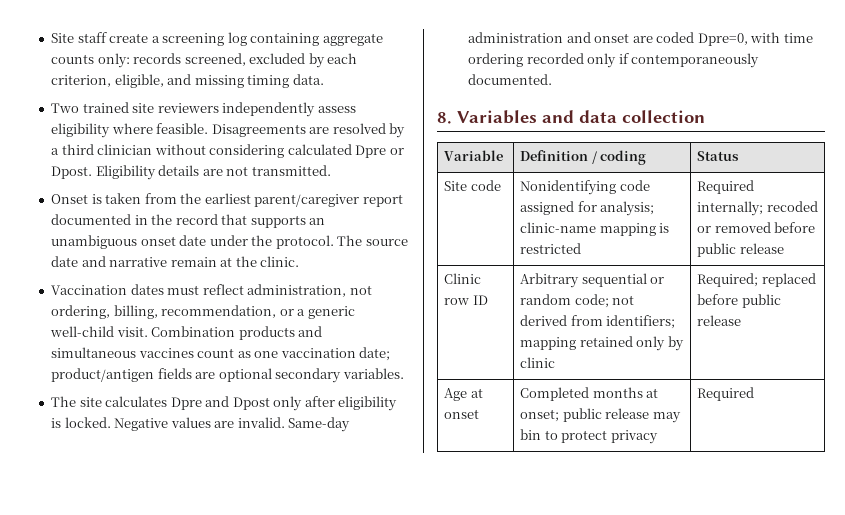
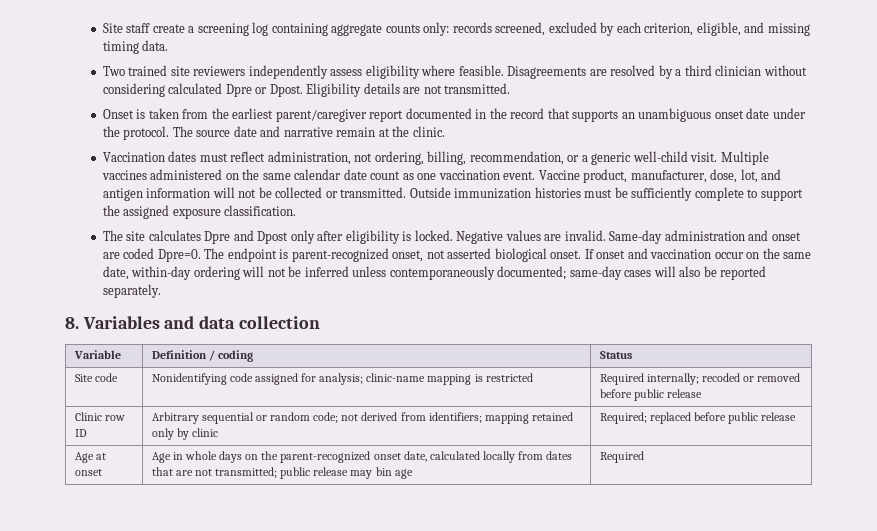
[151,326,323,340] [51,347,391,361] [51,368,404,383] Combination products and simultaneous vaccines count as one vaccination date; product/antigen fields are optional secondary variables. -> [720,151,769,165] [101,169,782,183] [102,187,803,201] [102,205,297,219] Multiple vaccines administered on the same calendar date count as one vaccination event. Vaccine product, manufacturer, dose, lot, and antigen information will not be collected or transmitted. Outside immunization histories must be sufficiently complete to support the assigned exposure classification.
[697,32,813,46] [468,53,760,68] [468,74,553,85] Dpre=0, with time ordering recorded only if contemporaneously documented. -> [157,248,812,262] [102,266,767,280] [102,284,161,298] Dpre=0. The endpoint is parent-recognized onset, not asserted biological onset. If onset and vaccination occur on the same date, within-day ordering will not be inferred unless contemporaneously documented; same-day cases will also be reported separately.
[520,387,659,401] [520,409,560,422] Completed months at onset; -> [151,451,573,463] [151,467,278,478] Age in whole days on the parent-recognized onset date, calculated locally from dates that are not transmitted;
[544,430,658,444] to protect privacy -> [394,469,413,479] age

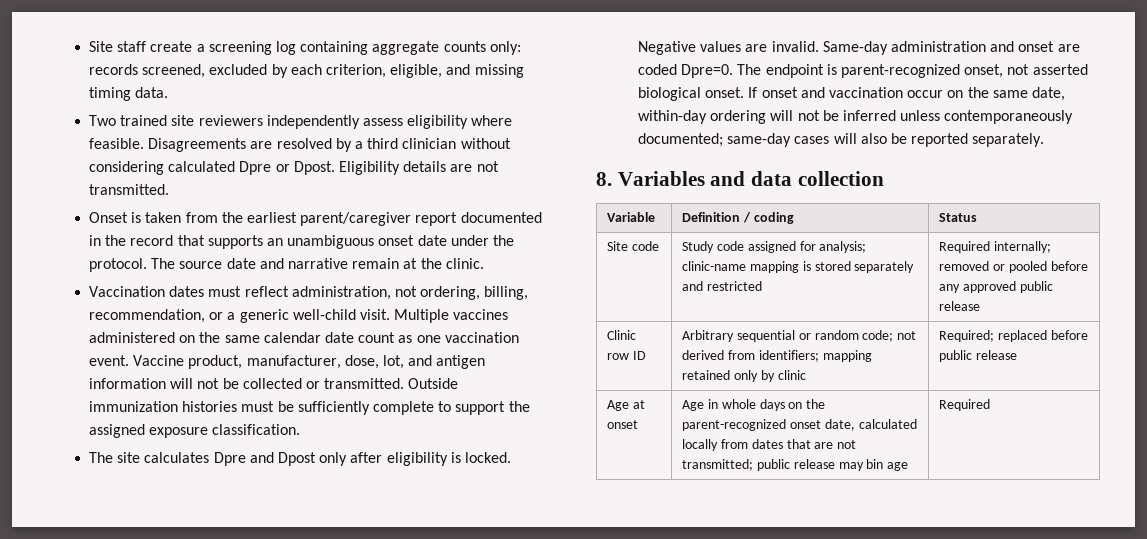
[151,373,227,385] Nonidentifying -> [682,241,715,253] Study
(483, 378) none -> [814,261,915,273] [682,281,704,291] stored separately and
[701,373,801,382] [599,389,632,398] recoded or removed before -> [939,261,1088,273] [939,281,1017,293] removed or pooled before any approved

